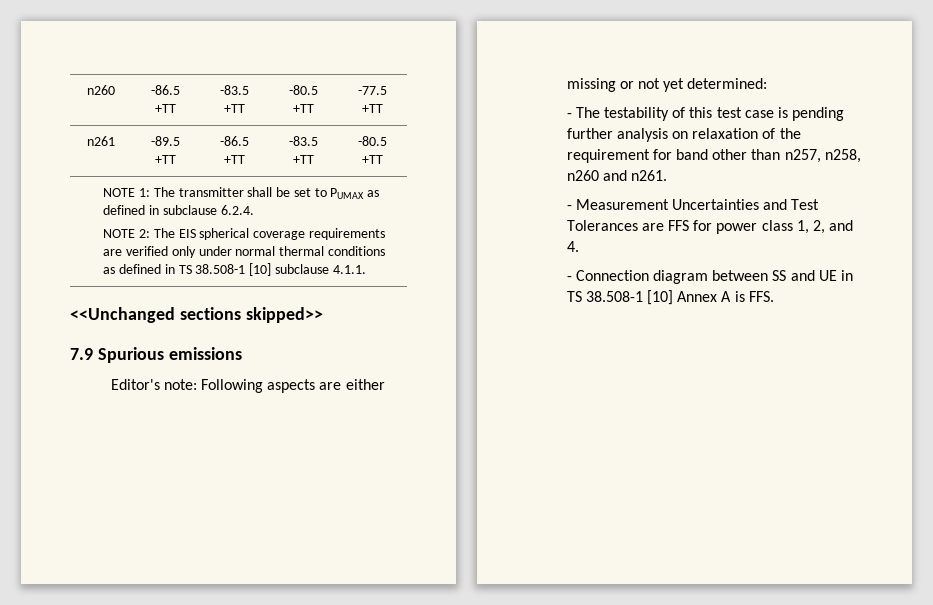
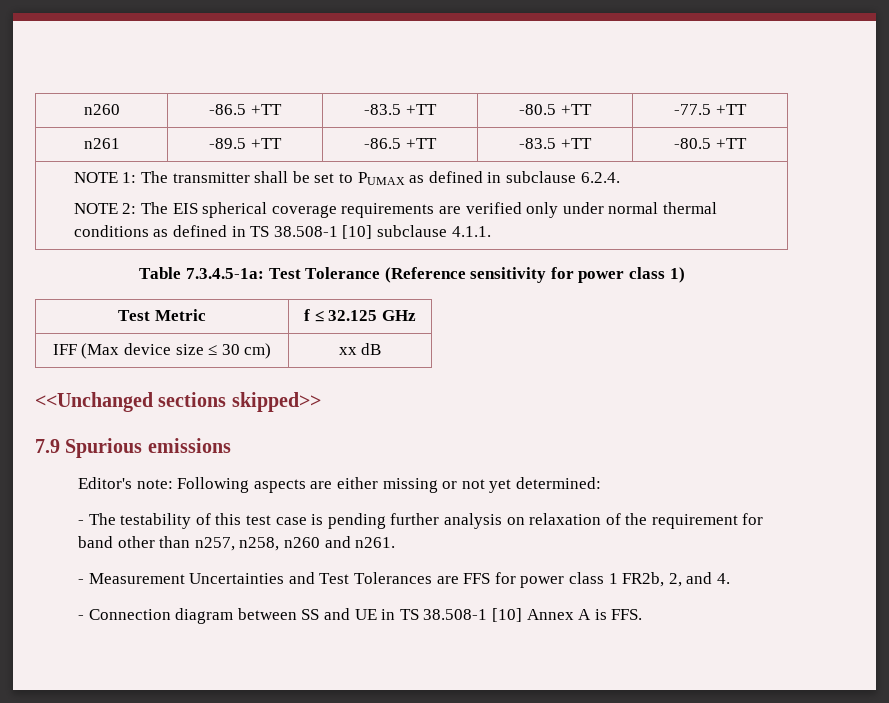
(366, 269) none -> [139,267,685,283] [118,309,206,321] [304,309,416,322] [52,343,272,359] [338,343,382,355] // Table 7.3.4.5-1a: Test Tolerance (Reference sensitivity for power class 1) // Test Metric | f ≤ 32.125 GHz // IFF (Max device size ≤ 30 cm) | xx dB
[796,220,809,234] 1, -> [608,572,665,587] 1 FR2b,

